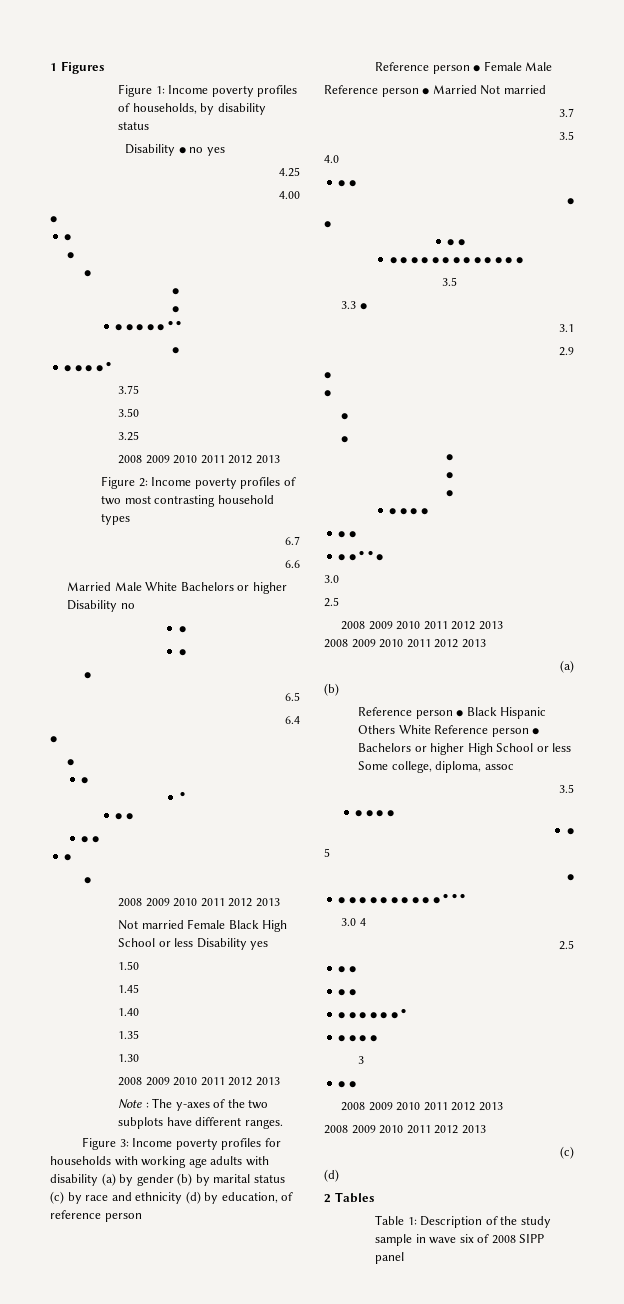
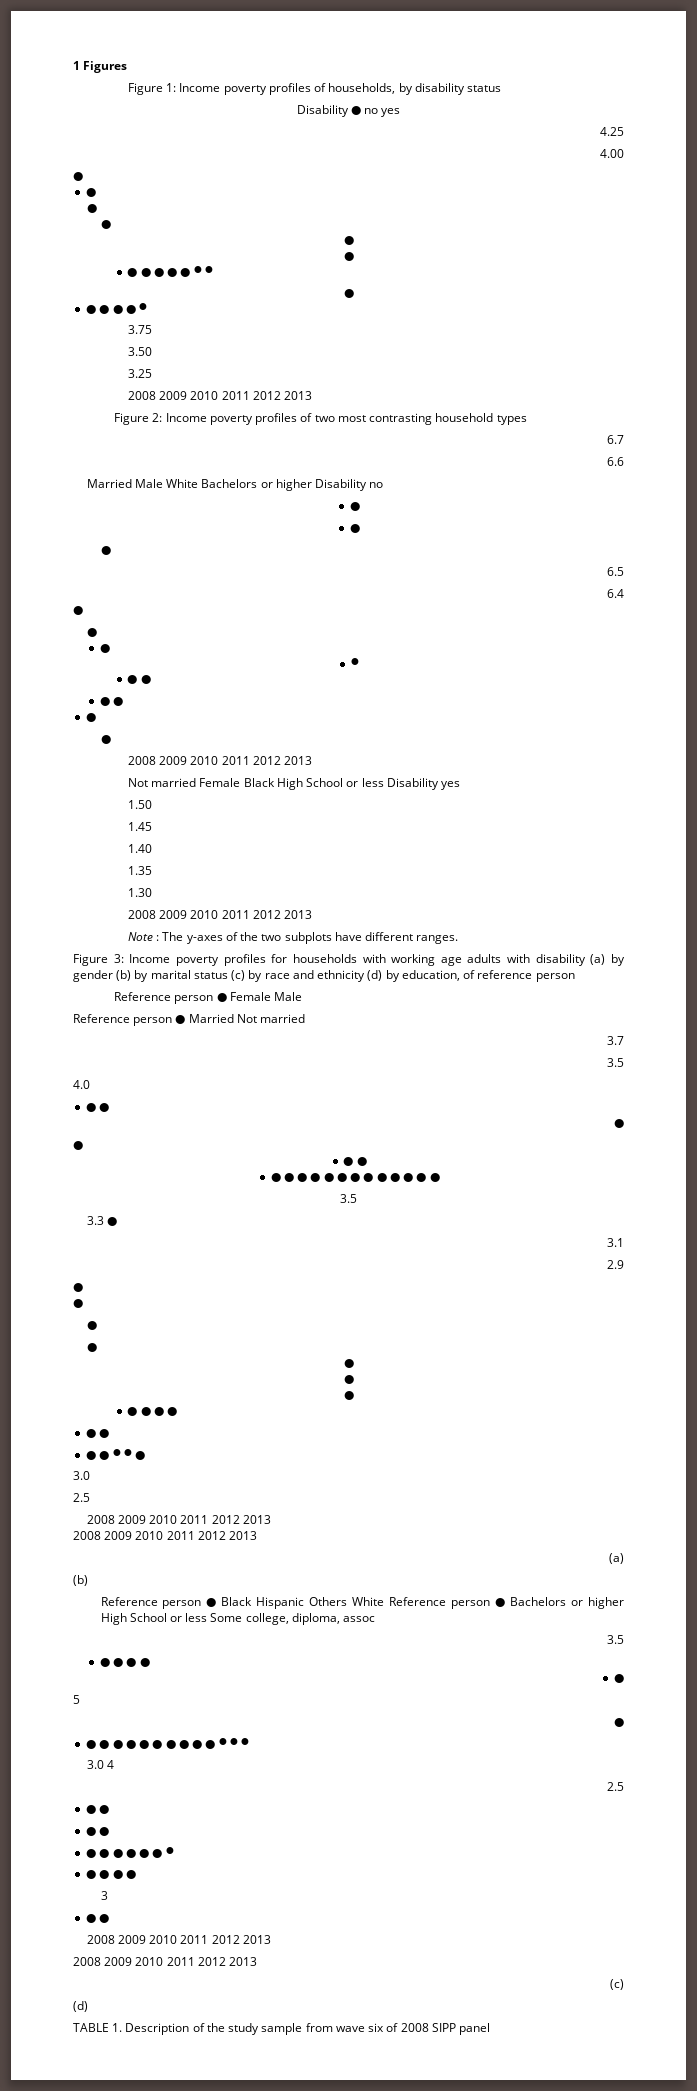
[324,1192,374,1203] [375,1215,417,1225] 2 Tables // Table 1: -> [73,2023,123,2032] TABLE 1.
[415,1234,426,1243] in -> [305,2023,333,2032] from

